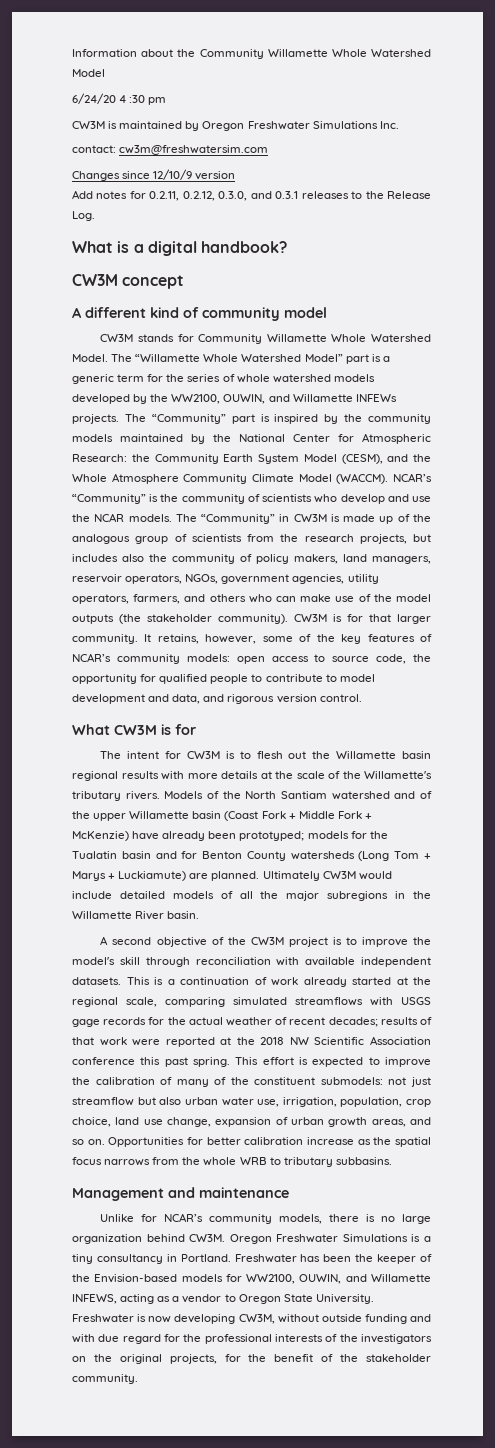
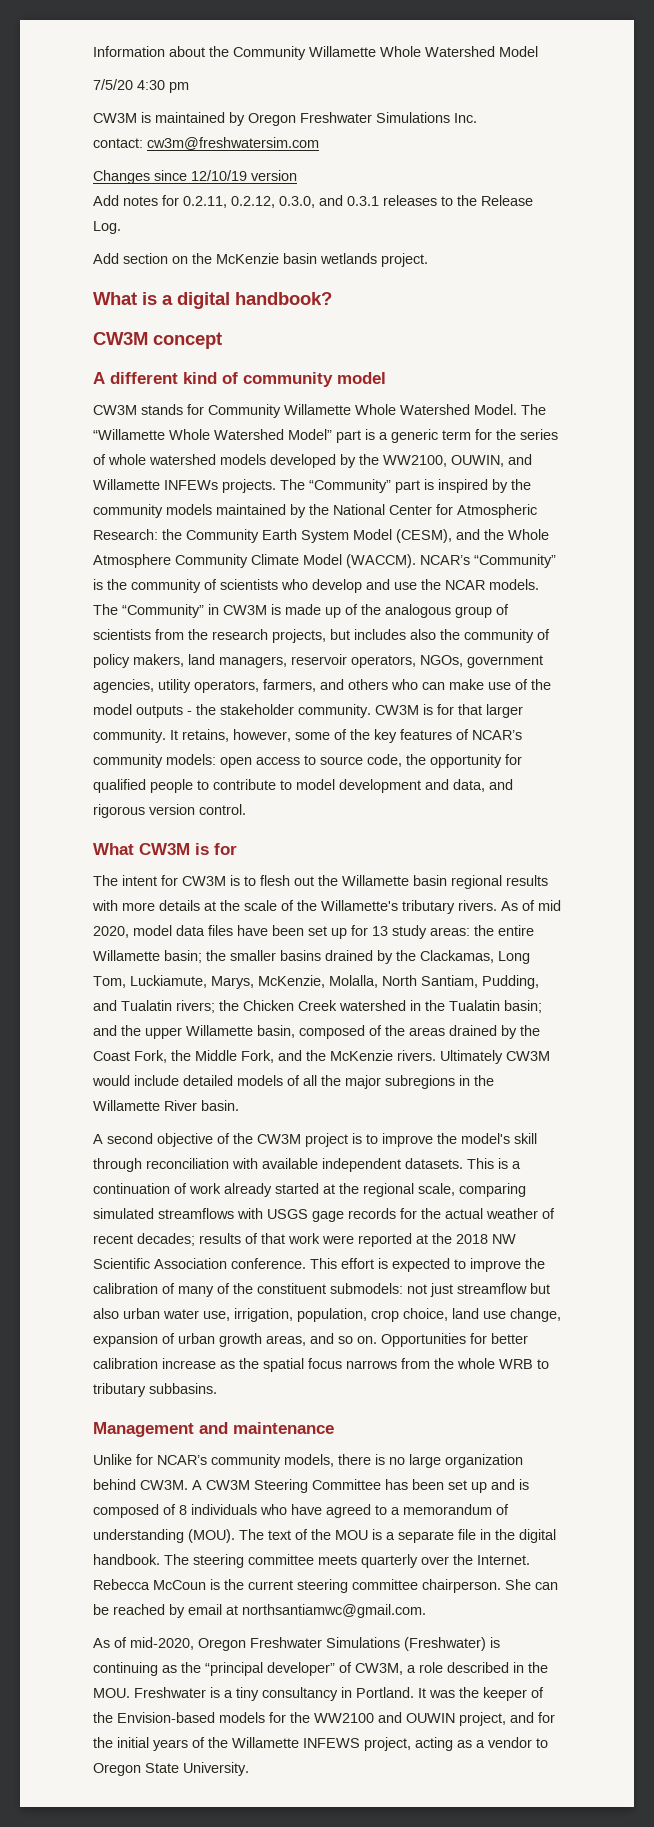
[72,93,146,104] 6/24/20 4 :30 -> [93,79,165,90] 7/5/20 4:30
[153,169,193,180] 12/10/9 -> [191,170,247,181] 12/10/19
(95, 216) none -> [93,253,428,267] // Add section on the McKenzie basin wetlands project.
[119,614,288,624] (the stakeholder community). -> [187,704,371,718] - the stakeholder community.
[164,791,432,800] [72,811,372,821] [72,831,388,841] [72,851,431,861] [72,871,260,881] Models of the North Santiam watershed and of the upper Willamette basin (Coast Fork + Middle Fork + McKenzie) have already been prototyped; models for the Tualatin basin and for Benton County watersheds (Long Tom + Marys + Luckiamute) are planned. -> [501,900,561,911] [93,925,534,939] [93,950,530,964] [93,975,539,989] [93,1000,542,1013] [93,1025,540,1039] [93,1050,436,1063] As of mid 2020, model data files have been set up for 13 study areas: the entire Willamette basin; the smaller basins drained by the Clackamas, Long Tom, Luckiamute, Marys, McKenzie, Molalla, North Santiam, Pudding, and Tualatin rivers; the Chicken Creek watershed in the Tualatin basin; and the upper Willamette basin, composed of the areas drained by the Coast Fork, the Middle Fork, and the McKenzie rivers.
[72,1057,230,1067] conference this past spring. -> [231,1258,306,1269] conference.
[229,1234,408,1244] Oregon Freshwater Simulations -> [192,1479,529,1493] [93,1504,509,1518] [93,1529,556,1543] [93,1554,530,1568] [93,1579,558,1593] [93,1604,426,1618] [93,1637,500,1651] [93,1662,548,1676] [93,1687,206,1698] A CW3M Steering Committee has been set up and is composed of 8 individuals who have agreed to a memorandum of understanding (MOU). The text of the MOU is a separate file in the digital handbook. The steering committee meets quarterly over the Internet. Rebecca McCoun is the current steering committee chairperson. She can be reached by email at northsantiamwc@gmail.com. // As of mid-2020, Oregon Freshwater Simulations (Freshwater) is continuing as the “principal developer” of CW3M, a role described in the MOU. Freshwater
[234,1254,352,1263] Freshwater has been -> [418,1688,455,1698] It was
[246,1274,431,1284] [72,1294,117,1304] WW2100, OUWIN, and Willamette INFEWS, -> [290,1712,555,1726] [93,1737,411,1751] the WW2100 and OUWIN project, and for the initial years of the Willamette INFEWS project,
[72,1314,431,1324] [72,1334,432,1344] [72,1354,431,1364] [72,1374,138,1384] Freshwater is now developing CW3M, without outside funding and with due regard for the professional interests of the investigators on the original projects, for the benefit of the stakeholder community. -> (249, 1769) none

